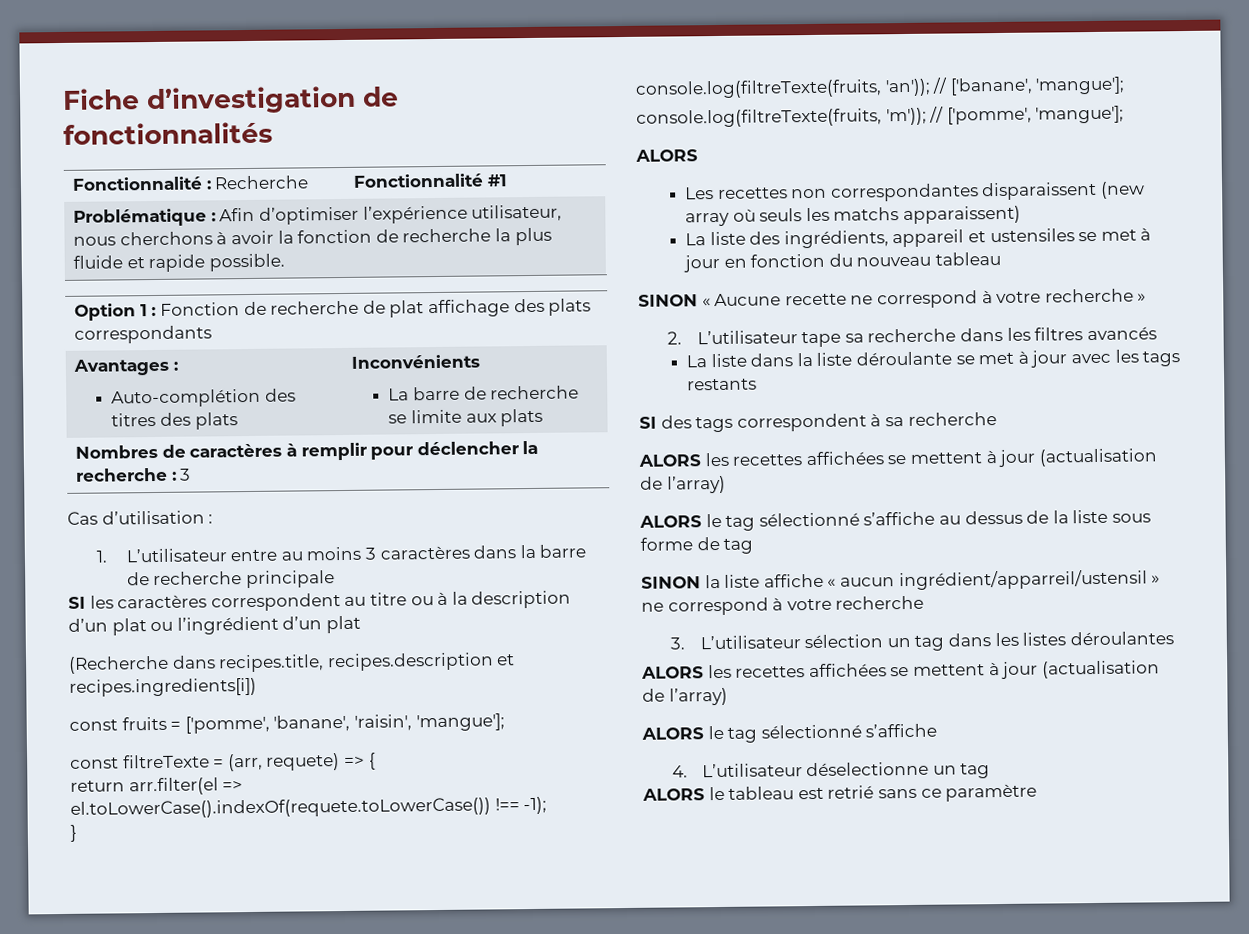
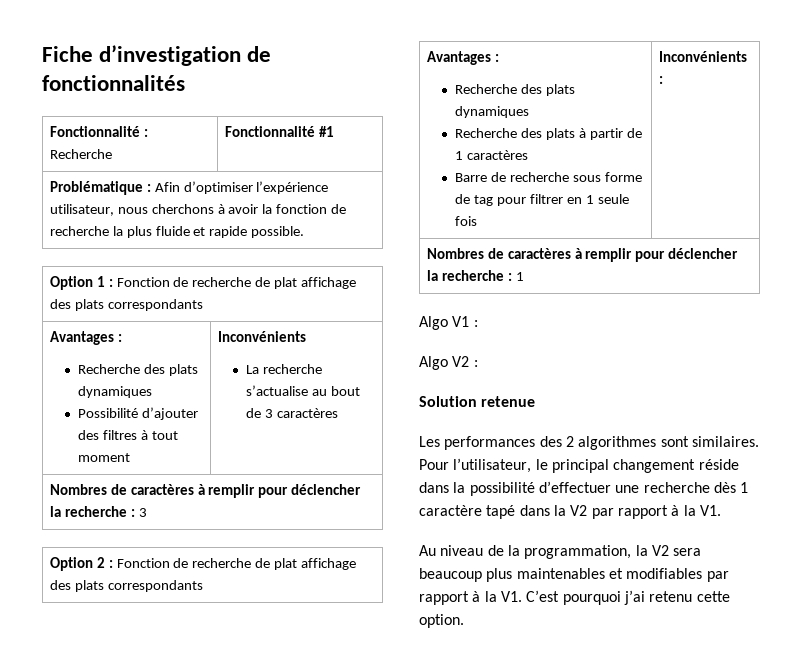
[111,388,297,408] [111,412,238,430] [351,354,481,369] [388,385,580,401] [388,408,544,427] Auto-complétion des titres des plats | Inconvénients // La barre de recherche se limite aux plats -> [78,364,199,376] [78,386,153,398] [78,407,199,420] [78,430,179,440] [78,453,131,462] [217,331,306,342] [246,364,323,374] [246,385,361,396] [246,408,339,418] Recherche des plats dynamiques // Possibilité d’ajouter des filtres à tout moment | Inconvénients // La recherche s’actualise au bout de 3 caractères
[67,510,214,525] [96,544,587,563] [126,570,335,589] [68,590,572,612] [68,615,361,636] [68,652,516,674] [69,677,257,697] [69,713,505,734] [70,752,376,772] [70,777,244,796] [70,796,548,819] [70,824,77,842] [635,76,1126,99] [636,105,1125,128] [635,149,698,162] [685,181,1145,202] [685,205,1021,227] [685,227,1152,249] [683,251,1001,273] [638,288,1147,309] [667,326,1157,348] [686,349,1181,368] [687,378,758,391] [639,412,997,433] [638,448,1158,468] [640,475,726,494] [639,509,1151,531] [640,536,754,554] [641,569,1161,591] [641,595,925,616] [670,631,1174,651] [641,660,1160,680] [642,687,728,706] [641,723,938,743] [672,761,991,779] [642,783,1038,802] // Cas d’utilisation : // 1. L’utilisateur entre au moins 3 caractères dans la barre de recherche principale // SI les caractères correspondent au titre ou à la description d’un plat ou l’ingrédient d’un plat // (Recherche dans recipes.title, recipes.description et recipes.ingredients[i]) // const fruits = ['pomme', 'banane', 'raisin', 'mangue']; // const filtreTexte = (arr, requete) => { // return arr.filter(el => el.toLowerCase().indexOf(requete.toLowerCase()) !== -1); // } // console.log(filtreTexte(fruits, 'an')); // ['banane', 'mangue']; // console.log(filtreTexte(fruits, 'm')); // ['pomme', 'mangue']; // ALORS // Les recettes non correspondantes disparaissent (new array où seuls les matchs apparaissent) // La liste des ingrédients, appareil et ustensiles se met à jour en fonction du nouveau tableau // SINON « Aucune recette ne correspond à votre recherche » // 2. L’utilisateur tape sa recherche dans les filtres avancés // La liste dans la liste déroulante se met à jour avec les tags restants // SI des tags correspondent à sa recherche // ALORS les recettes affichées se mettent à jour (actualisation de l’array) // ALORS le tag sélectionné s’affiche au dessus de la liste sous forme de tag // SINON la liste affiche « aucun ingrédient/apparreil/ustensil » ne correspond à votre recherche // 3. L’utilisateur sélection un tag dans les listes déroulantes // ALORS les recettes affichées se mettent à jour (actualisation de l’array) // ALORS le tag sélectionné s’affiche // 4. L’utilisateur déselectionne un tag // ALORS le tableau est retrié sans ce paramètre -> [49,557,357,571] [49,580,203,592] [426,51,499,65] [455,84,576,96] [455,106,530,118] [455,128,642,140] [455,150,529,160] [455,172,643,182] [455,194,629,206] [455,216,478,226] [658,51,747,62] [658,76,663,84] [426,248,739,262] [426,270,524,281] [419,316,478,330] [419,356,478,370] [419,396,536,407] [419,436,759,450] [419,458,739,473] [419,481,749,496] [419,505,721,519] [419,545,702,559] [419,568,729,582] [419,590,730,605] [419,614,464,628] // Option 2 : Fonction de recherche de plat affichage des plats correspondants // Avantages : // Recherche des plats dynamiques // Recherche des plats à partir de 1 caractères // Barre de recherche sous forme de tag pour filtrer en 1 seule fois | Inconvénients : // Nombres de caractères à remplir pour déclencher la recherche : 1 // Algo V1 : // Algo V2 : // Solution retenue // Les performances des 2 algorithmes sont similaires. Pour l’utilisateur, le principal changement réside dans la possibilité d’effectuer une recherche dès 1 caractère tapé dans la V2 par rapport à la V1. // Au niveau de la programmation, la V2 sera beaucoup plus maintenables et modifiables par rapport à la V1. C’est pourquoi j’ai retenu cette option.

